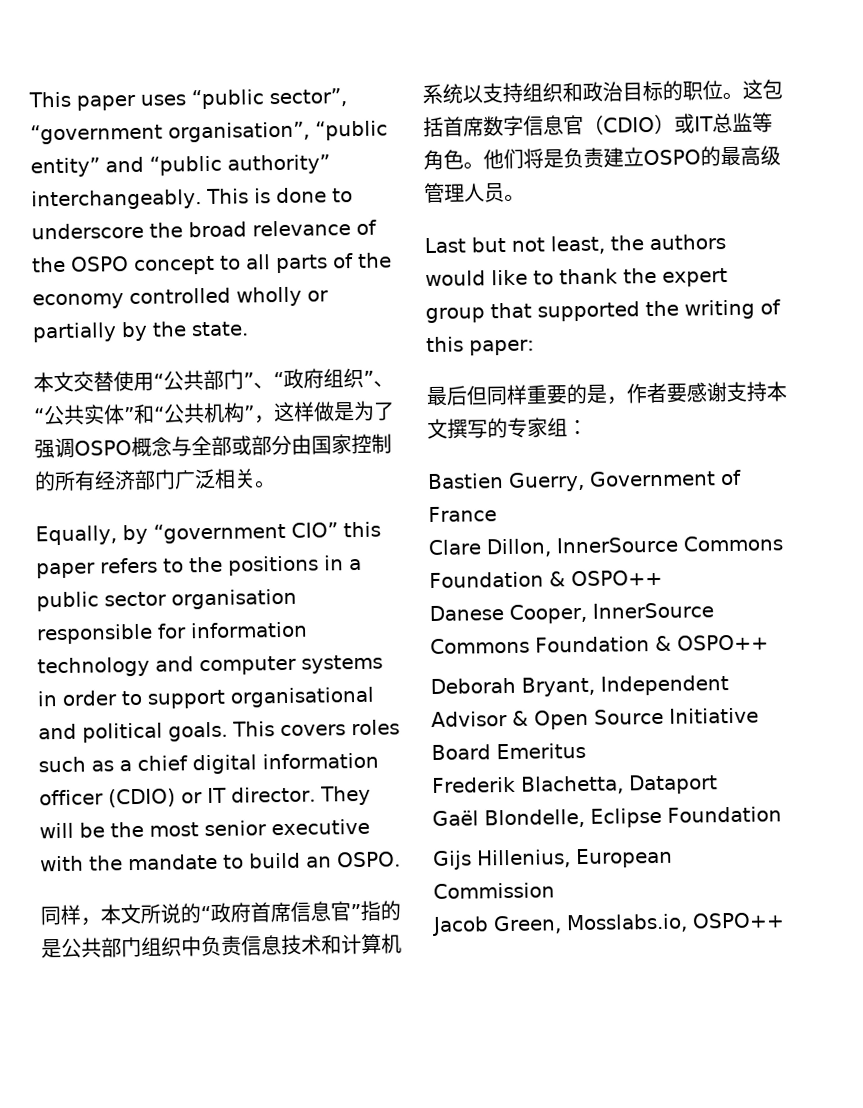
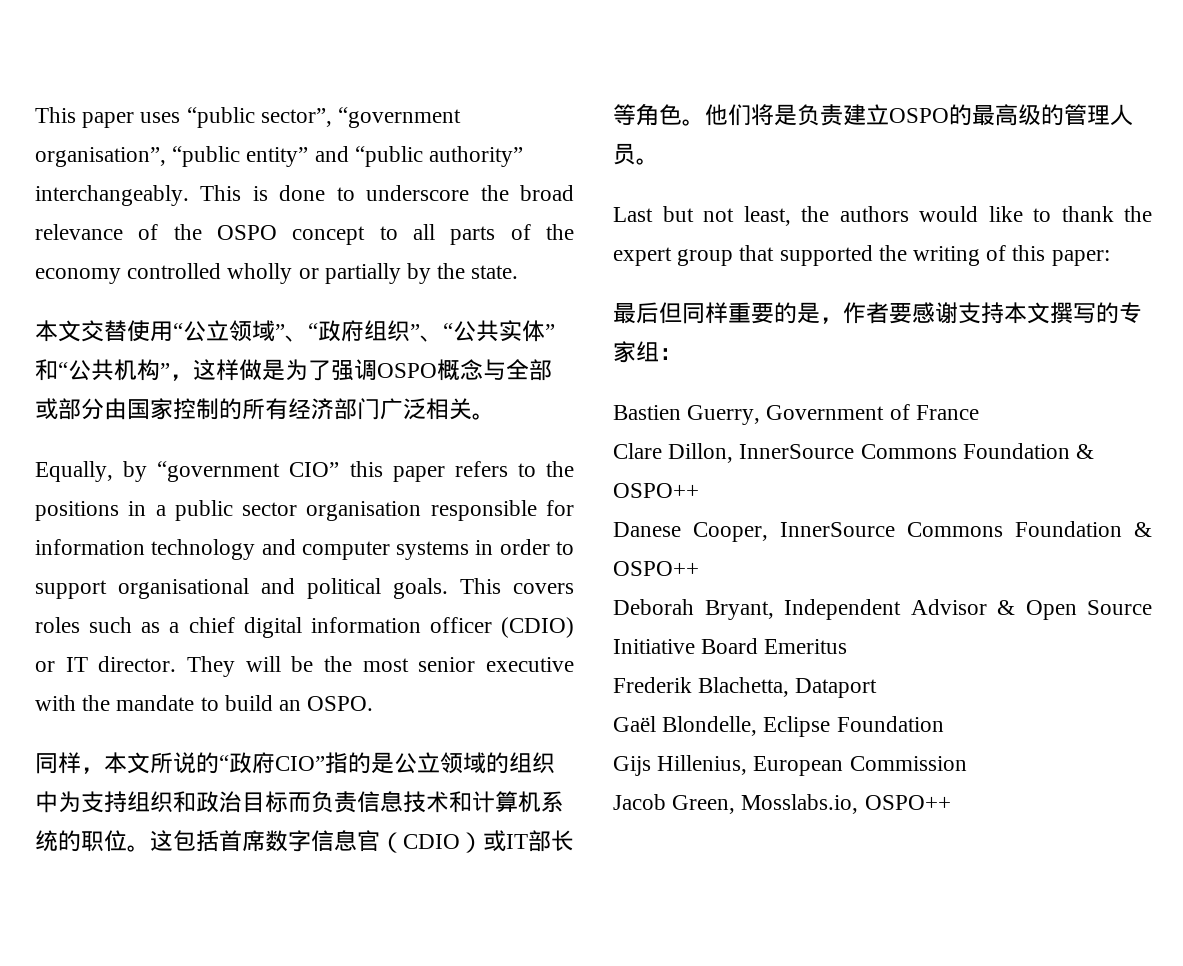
[183,369,244,391] 共部门 -> [206,320,275,342] 立领域
[250,900,401,923] [41,936,202,959] 首席信息官”指的是公共部门组织中 -> [275,752,555,774] [35,791,311,813] CIO”指的是公立领域的组织中为支持组织和政治目标而
[462,80,663,104] 以支持组织和政治目标 -> (58, 841) none
[712,112,753,134] 总监 -> [528,830,574,852] 部长
(781, 155) none -> [1041,104,1064,126] 的

